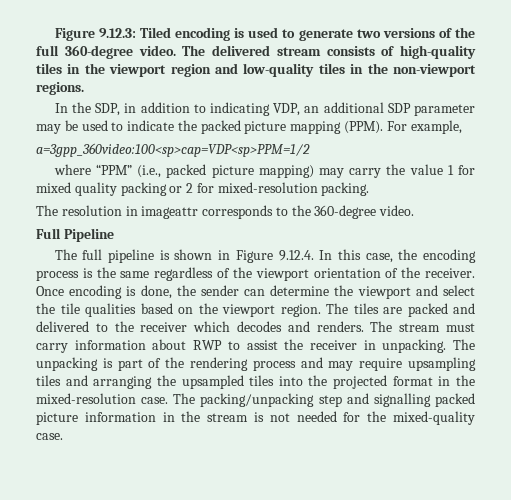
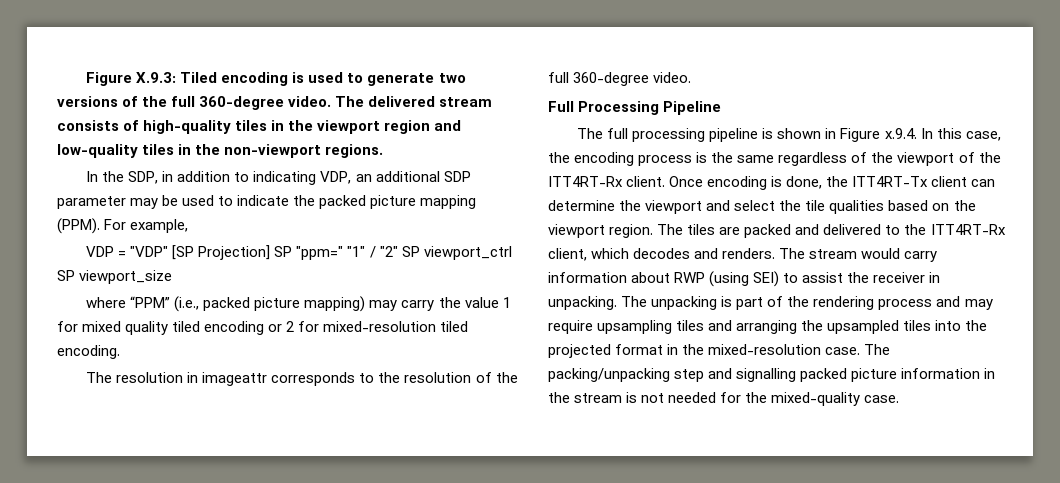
[54,28,136,41] Figure 9.12.3: -> [86,72,177,86] Figure X.9.3:
[36,143,310,157] a=3gpp_360video:100<sp>cap=VDP<sp>PPM=1/2 -> [86,245,512,260] [57,270,173,284] VDP = "VDP" [SP Projection] SP "ppm=" "1" / "2" SP viewport_ctrl SP viewport_size
[120,182,167,196] packing -> [172,321,265,335] tiled encoding
[321,182,370,196] packing. -> [440,321,469,332] [57,345,120,359] tiled encoding.
(311, 210) none -> [404,372,518,383] [548,72,569,83] resolution of the full
(61, 233) none -> [578,101,660,115] Processing
(103, 254) none -> [632,128,706,142] processing
[278,250,314,261] 9.12.4. -> [884,128,917,139] x.9.4.
[313,267,475,278] orientation of the receiver. -> [958,152,1001,163] [548,176,666,187] of the ITT4RT-Rx client.
[200,285,239,296] sender -> [852,176,968,187] ITT4RT-Tx client
[140,322,188,332] receiver -> [930,224,1006,235] [548,248,587,261] ITT4RT-Rx client,
[446,323,476,332] must -> [861,248,901,259] would
(223, 345) none -> [709,271,780,287] (using SEI)

